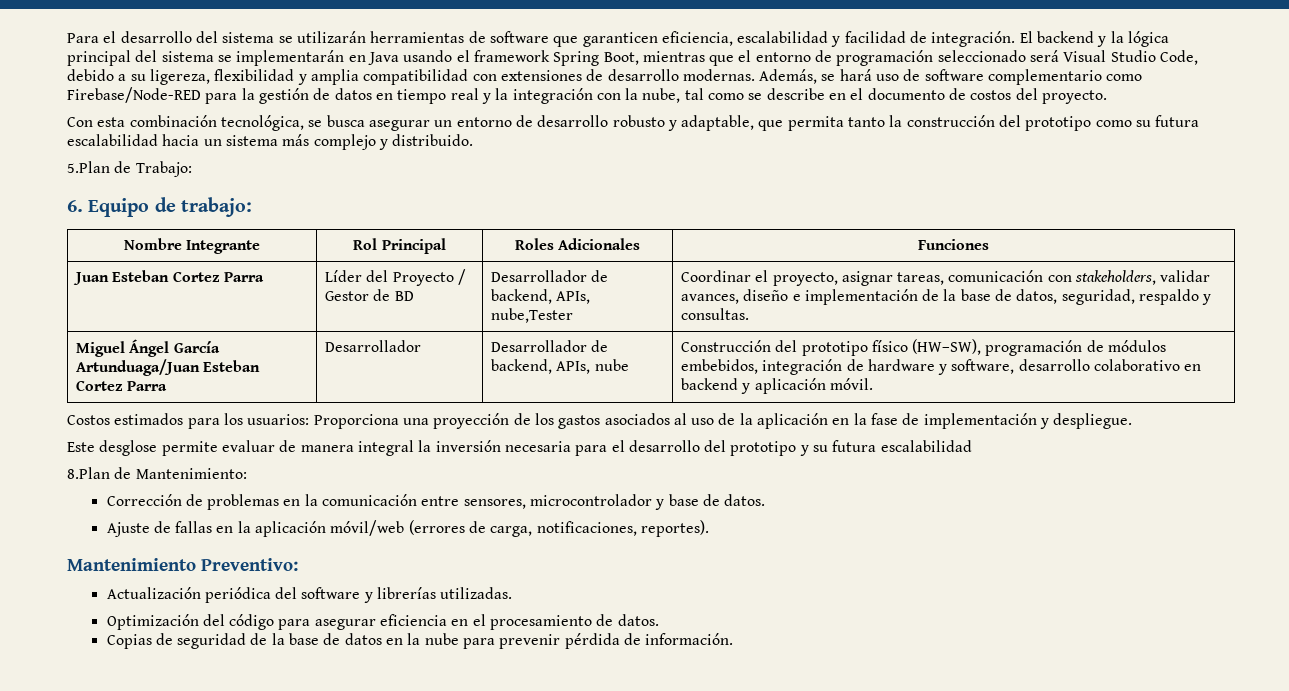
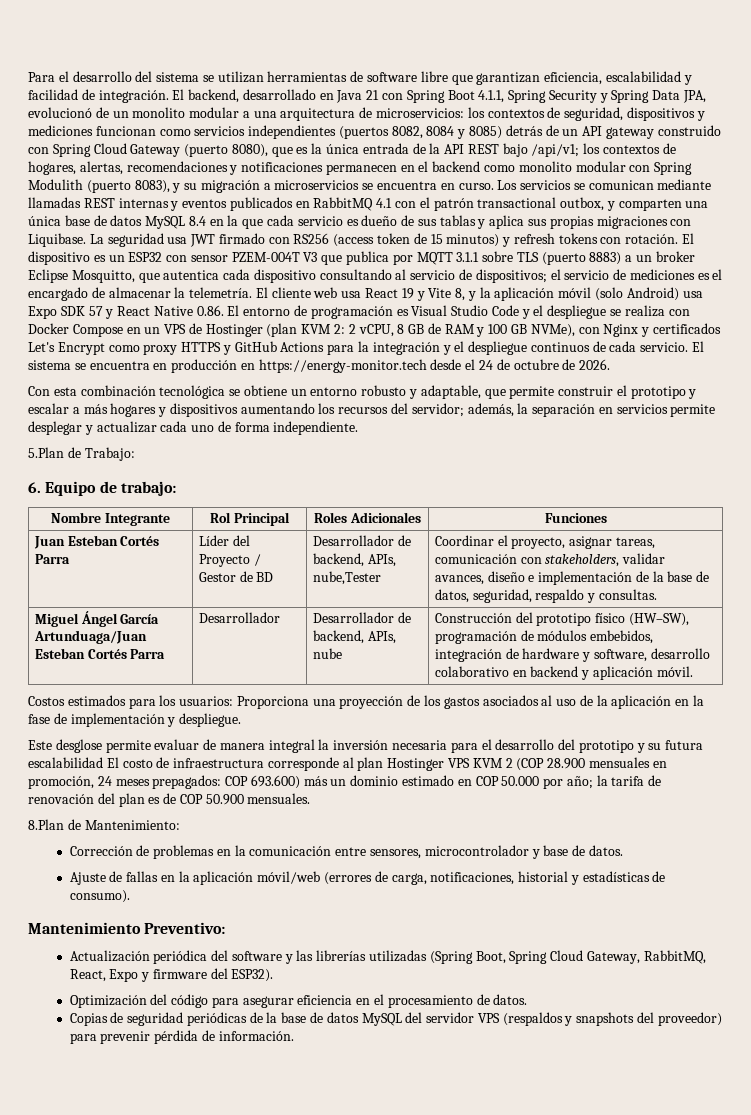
[296,31,366,43] utilizarán -> [217,71,264,83] utilizan
[553,32,658,47] que garanticen -> [420,71,541,85] libre que garantizan
[1037,31,1170,47] [67,50,1199,66] [67,69,1143,85] [67,87,1108,104] [67,115,1200,131] [67,134,474,150] backend y la lógica principal del sistema se implementarán en Java usando el framework Spring Boot, mientras que el entorno de programación seleccionado será Visual Studio Code, debido a su ligereza, flexibilidad y amplia compatibilidad con extensiones de desarrollo modernas. Además, se hará uso de software complementario como Firebase/Node-RED para la gestión de datos en tiempo real y la integración con la nube, tal como se describe en el documento de costos del proyecto. // Con esta combinación tecnológica, se busca asegurar un entorno de desarrollo robusto y adaptable, que permita tanto la construcción del prototipo como su futura escalabilidad hacia un sistema más complejo y distribuido. -> [188,89,707,103] [28,107,705,121] [28,125,721,139] [28,143,676,157] [28,161,693,175] [28,179,712,193] [28,197,709,211] [28,215,692,229] [28,233,695,247] [28,251,695,265] [28,269,723,283] [28,287,703,301] [28,305,690,319] [28,323,721,337] [28,341,705,355] [28,359,611,373] [28,385,697,399] [28,403,716,417] [28,421,359,435] backend, desarrollado en Java 21 con Spring Boot 4.1.1, Spring Security y Spring Data JPA, evolucionó de un monolito modular a una arquitectura de microservicios: los contextos de seguridad, dispositivos y mediciones funcionan como servicios independientes (puertos 8082, 8084 y 8085) detrás de un API gateway construido con Spring Cloud Gateway (puerto 8080), que es la única entrada de la API REST bajo /api/v1; los contextos de hogares, alertas, recomendaciones y notificaciones permanecen en el backend como monolito modular con Spring Modulith (puerto 8083), y su migración a microservicios se encuentra en curso. Los servicios se comunican mediante llamadas REST internas y eventos publicados en RabbitMQ 4.1 con el patrón transactional outbox, y comparten una única base de datos MySQL 8.4 en la que cada servicio es dueño de sus tablas y aplica sus propias migraciones con Liquibase. La seguridad usa JWT firmado con RS256 (access token de 15 minutos) y refresh tokens con rotación. El dispositivo es un ESP32 con sensor PZEM-004T V3 que publica por MQTT 3.1.1 sobre TLS (puerto 8883) a un broker Eclipse Mosquitto, que autentica cada dispositivo consultando al servicio de dispositivos; el servicio de mediciones es el encargado de almacenar la telemetría. El cliente web usa React 19 y Vite 8, y la aplicación móvil (solo Android) usa Expo SDK 57 y React Native 0.86. El entorno de programación es Visual Studio Code y el despliegue se realiza con Docker Compose en un VPS de Hostinger (plan KVM 2: 2 vCPU, 8 GB de RAM y 100 GB NVMe), con Nginx y certificados Let's Encrypt como proxy HTTPS y GitHub Actions para la integración y el despliegue continuos de cada servicio. El sistema se encuentra en producción en https://energy-monitor.tech desde el 24 de octubre de 2026. // Con esta combinación tecnológica se obtiene un entorno robusto y adaptable, que permite construir el prototipo y escalar a más hogares y dispositivos aumentando los recursos del servidor; además, la separación en servicios permite desplegar y actualizar cada uno de forma independiente.
[172,271,220,282] Cortez -> [120,536,160,546] Cortés
[75,380,123,391] Cortez -> [87,649,127,659] Cortés
(972, 446) none -> [106,757,667,771] [28,775,662,789] [28,793,311,807] El costo de infraestructura corresponde al plan Hostinger VPS KVM 2 (COP 28.900 mensuales en promoción, 24 meses prepagados: COP 693.600) más un dominio estimado en COP 50.000 por año; la tarifa de renovación del plan es de COP 50.900 mensuales.
[641,520,710,537] reportes). -> [518,871,666,885] [69,890,130,903] historial y estadísticas de consumo).
[377,587,513,599] librerías utilizadas. -> [296,950,706,964] [69,968,274,982] las librerías utilizadas (Spring Boot, Spring Cloud Gateway, RabbitMQ, React, Expo y firmware del ESP32).
(247, 641) none -> [186,1012,247,1026] periódicas
[386,633,459,645] en la nube -> [361,1012,722,1026] MySQL del servidor VPS (respaldos y snapshots del proveedor)

